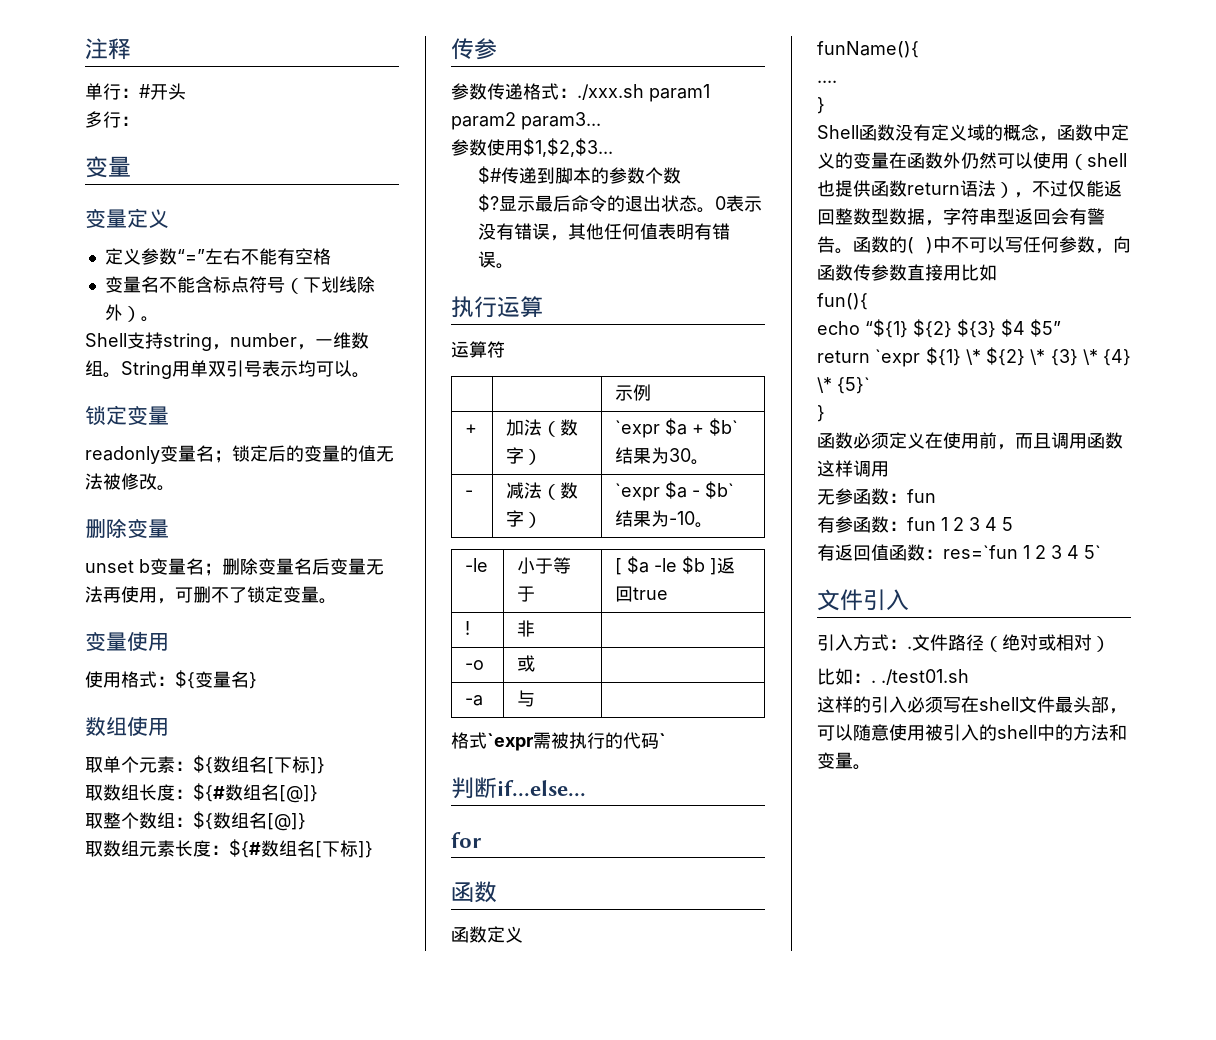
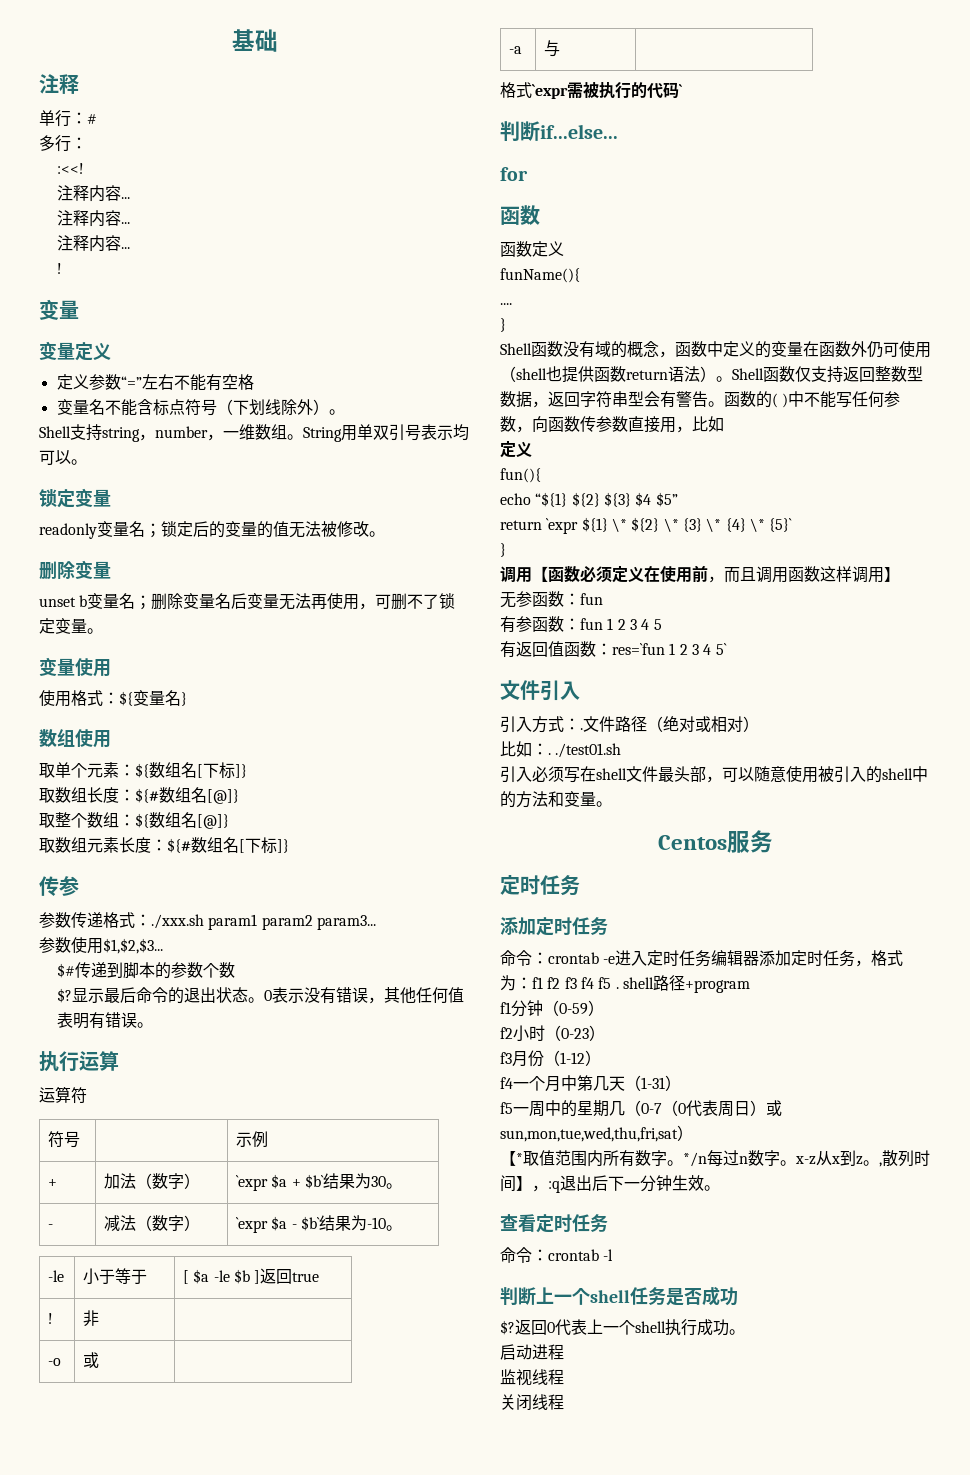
(85, 49) none -> [231,29,278,52] 基础 //
[150,83,186,100] 开头 -> (97, 119) none
(139, 121) none -> [56,163,84,174] [56,185,130,202] [56,210,130,227] [56,235,130,252] [56,263,62,274] // :<<! // 注释内容... // 注释内容... // 注释内容... // !
(505, 349) none -> [48,1131,81,1148] 符号
[931,124,967,141] 定义 -> (595, 349) none
[979,152,1033,169] 然可以 -> [883,342,899,357] 可
[1014,180,1104,198] ，不过仅能 -> [716,366,843,383] 。Shell函数仅支持
(943, 223) none -> [548,391,580,407] 返回
[1015,208,1051,225] 返回 -> (644, 399) none
[969,236,1005,253] 可以 -> [820,391,837,408] 能
[961,264,997,281] 比如 -> [676,416,724,433] [500,441,532,458] ，比如 // 定义
(825, 413) none -> [500,566,548,583] 调用【
(889, 469) none -> [884,567,900,582] 】
[817,696,871,713] 这样的 -> (622, 750) none
(871, 767) none -> [658,830,773,853] [500,875,580,896] [500,917,608,936] [500,950,904,967] [500,975,750,993] [500,1000,604,1017] [500,1025,605,1042] [500,1050,601,1067] [500,1075,681,1092] [500,1100,782,1117] [500,1125,693,1142] [500,1150,930,1167] [500,1175,720,1193] [500,1214,608,1233] [500,1247,614,1263] [500,1286,738,1306] [500,1319,745,1336] [500,1344,564,1360] [500,1369,564,1386] [500,1394,564,1411] // Centos服务 // 定时任务 // 添加定时任务 // 命令：crontab -e进入定时任务编辑器添加定时任务，格式为：f1 f2 f3 f4 f5 . shell路径+program // f1分钟（0-59） // f2小时（0-23） // f3月份（1-12） // f4一个月中第几天（1-31） // f5一周中的星期几（0-7（0代表周日）或sun,mon,tue,wed,thu,fri,sat） // 【*取值范围内所有数字。*/n每过n数字。x-z从x到z。,散列时间】，:q退出后下一分钟生效。 // 查看定时任务 // 命令：crontab -l // 判断上一个shell任务是否成功 // $?返回0代表上一个shell执行成功。 // 启动进程 // 监视线程 // 关闭线程

